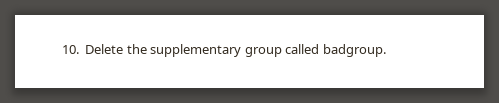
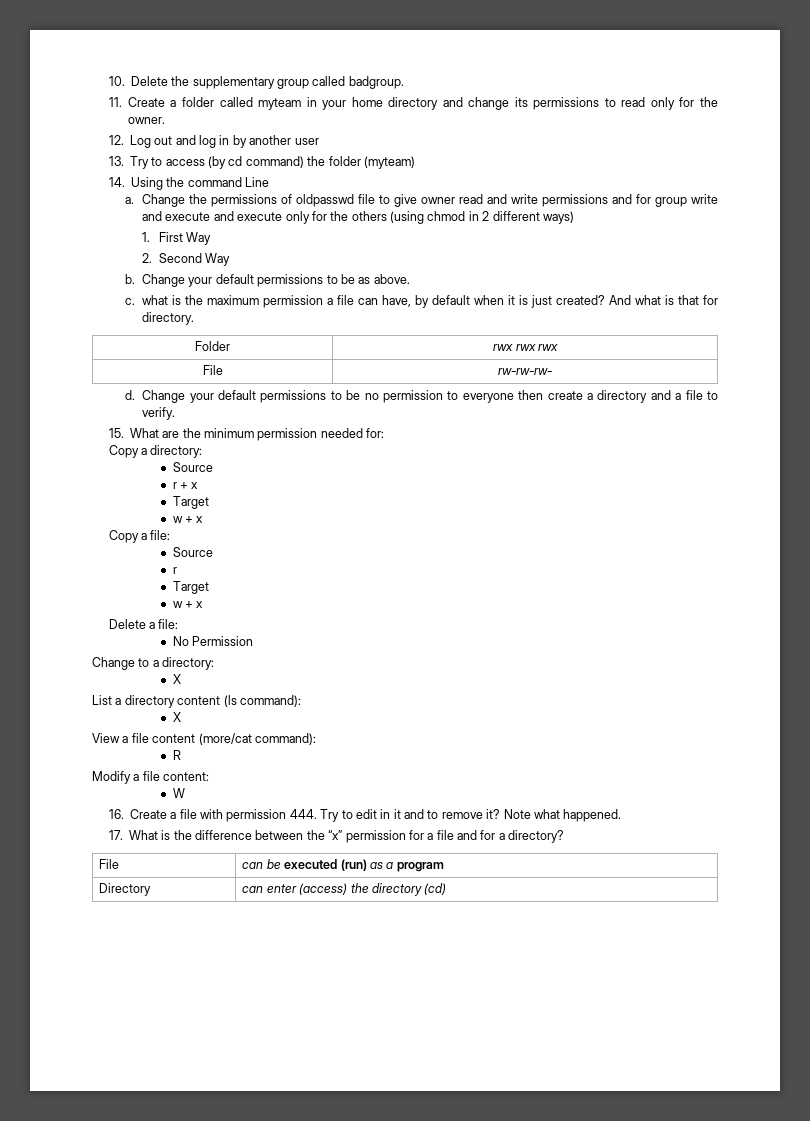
(386, 50) none -> [108,97,719,110] [127,117,165,124] [108,135,319,148] [108,156,415,169] [108,177,270,190] [125,194,718,207] [142,211,574,224] [142,232,212,245] [142,253,231,266] [125,274,410,287] [125,295,719,308] [142,312,195,325] [195,341,230,351] [493,344,558,351] [202,365,223,375] [497,368,552,375] [125,390,718,403] [142,407,176,420] [108,428,385,441] [108,445,203,458] [172,462,213,472] [172,482,199,489] [172,496,209,509] [172,516,204,523] [108,530,171,543] [172,547,213,557] [172,567,177,574] [172,581,209,594] [172,601,204,608] [108,619,179,629] [172,636,253,646] [92,657,215,670] [172,674,181,684] [92,695,301,708] [172,712,181,722] [92,733,316,745] [172,750,181,760] [92,771,210,784] [172,788,185,798] [108,809,622,822] [108,830,565,843] [99,859,120,869] [242,859,444,872] [99,883,152,896] [242,883,447,896] // 11. Create a folder called myteam in your home directory and change its permissions to read only for the owner. // 12. Log out and log in by another user // 13. Try to access (by cd command) the folder (myteam) // 14. Using the command Line // a. Change the permissions of oldpasswd file to give owner read and write permissions and for group write and execute and execute only for the others (using chmod in 2 different ways) // 1. First Way // 2. Second Way // b. Change your default permissions to be as above. // c. what is the maximum permission a file can have, by default when it is just created? And what is that for directory. // Folder | rwx rwx rwx // File | rw-rw-rw- // d. Change your default permissions to be no permission to everyone then create a directory and a file to verify. // 15. What are the minimum permission needed for: // Copy a directory: // Source // r + x // Target // w + x // Copy a file: // Source // r // Target // w + x // Delete a file: // No Permission // Change to a directory: // X // List a directory content (ls command): // X // View a file content (more/cat command): // R // Modify a file content: // W // 16. Create a file with permission 444. Try to edit in it and to remove it? Note what happened. // 17. What is the difference between the “x” permission for a file and for a directory? // File | can be executed (run) as a program // Directory | can enter (access) the directory (cd)

